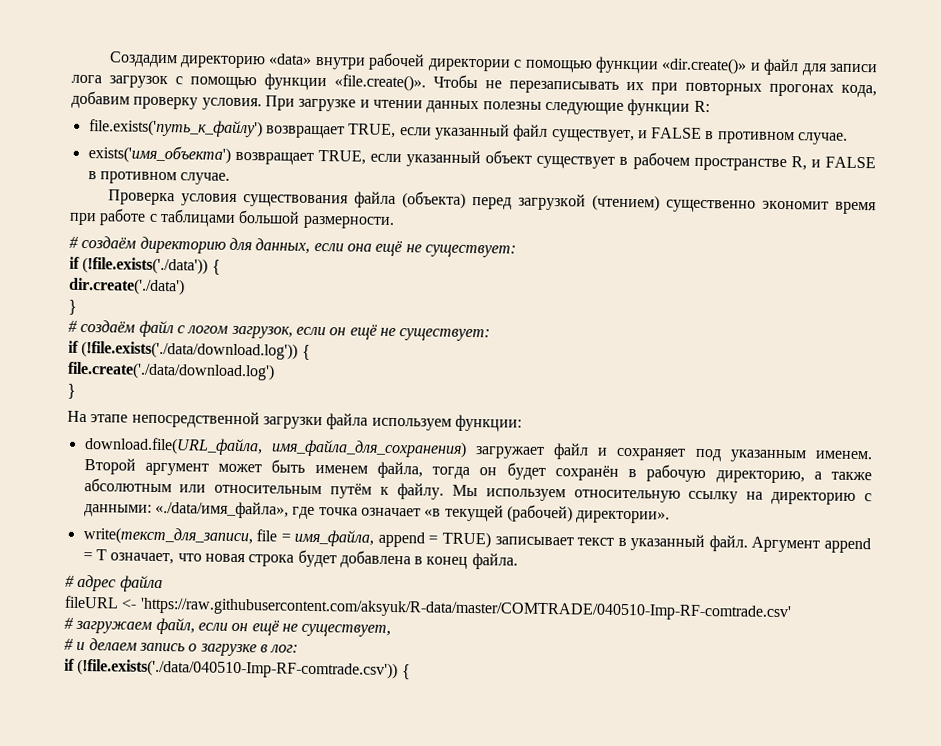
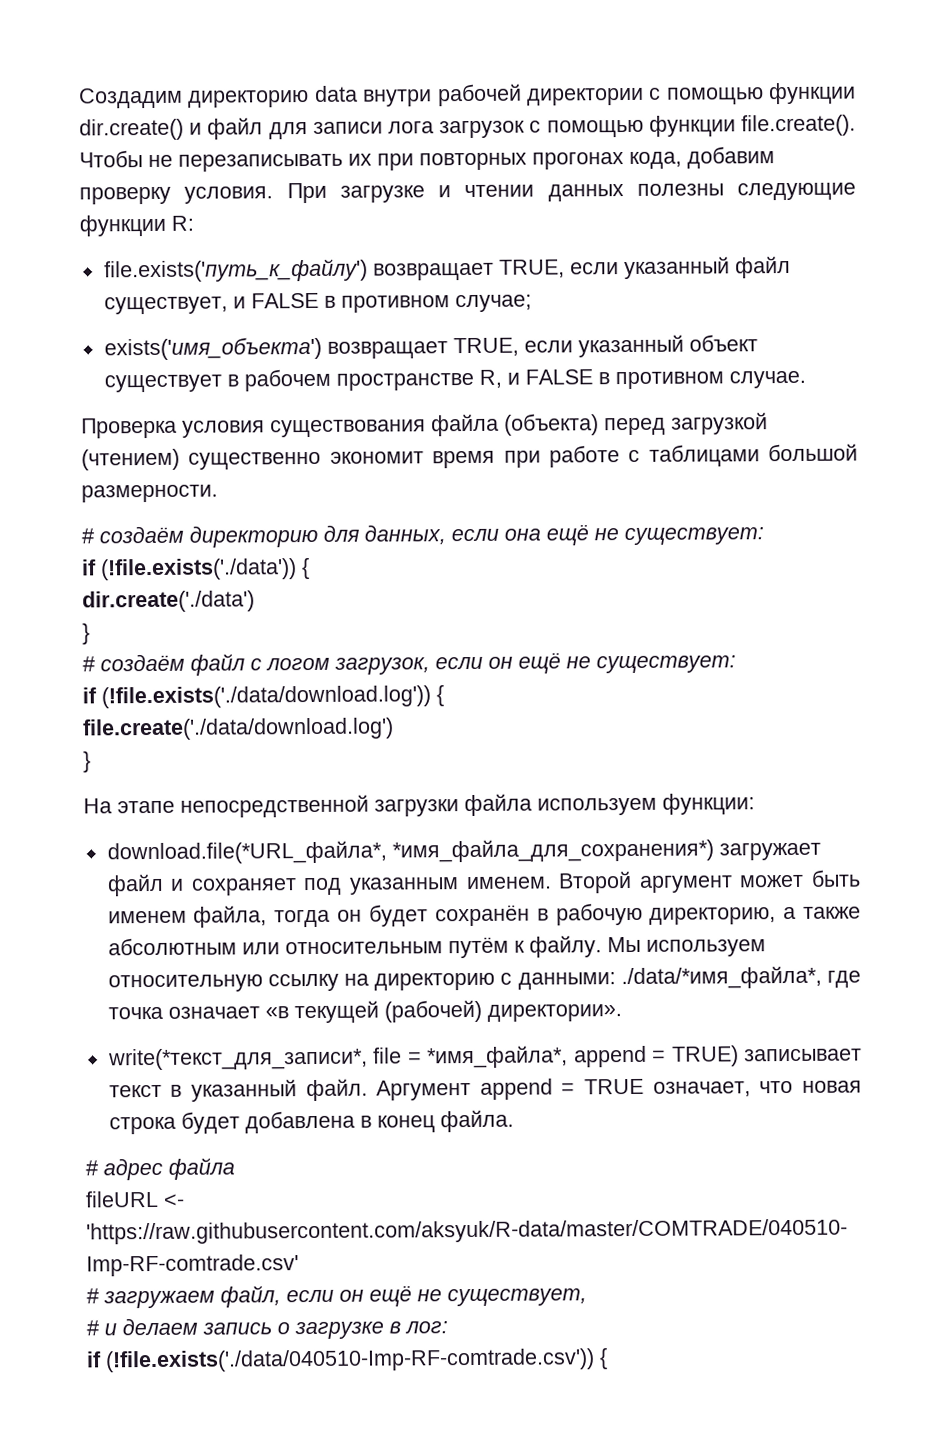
[268,53,313,65] «data» -> [314,85,358,102] data
[661,57,748,75] «dir.create()» -> [79,118,184,141] dir.create()
[334,74,426,92] «file.create()». -> [741,114,856,137] file.create().
[797,132,849,145] случае. -> [454,294,532,313] случае;
[83,437,467,458] download.file(URL_файла, имя_файла_для_сохранения) -> [106,838,714,865] download.file(*URL_файла*, *имя_файла_для_сохранения*)
[154,500,289,519] «./data/имя_файла», -> [620,965,822,990] ./data/*имя_файла*,
[82,527,253,546] write(текст_для_записи, -> [107,1047,368,1071] write(*текст_для_записи*,
[294,529,375,547] имя_файла, -> [427,1045,569,1069] *имя_файла*,
[95,549,107,561] T -> [584,1078,645,1095] TRUE

